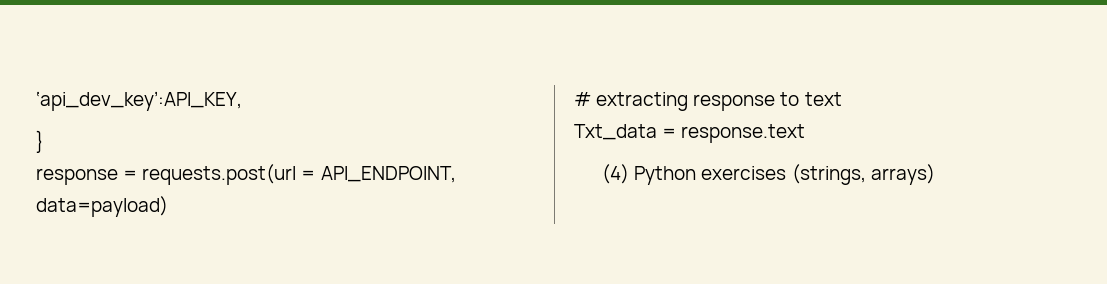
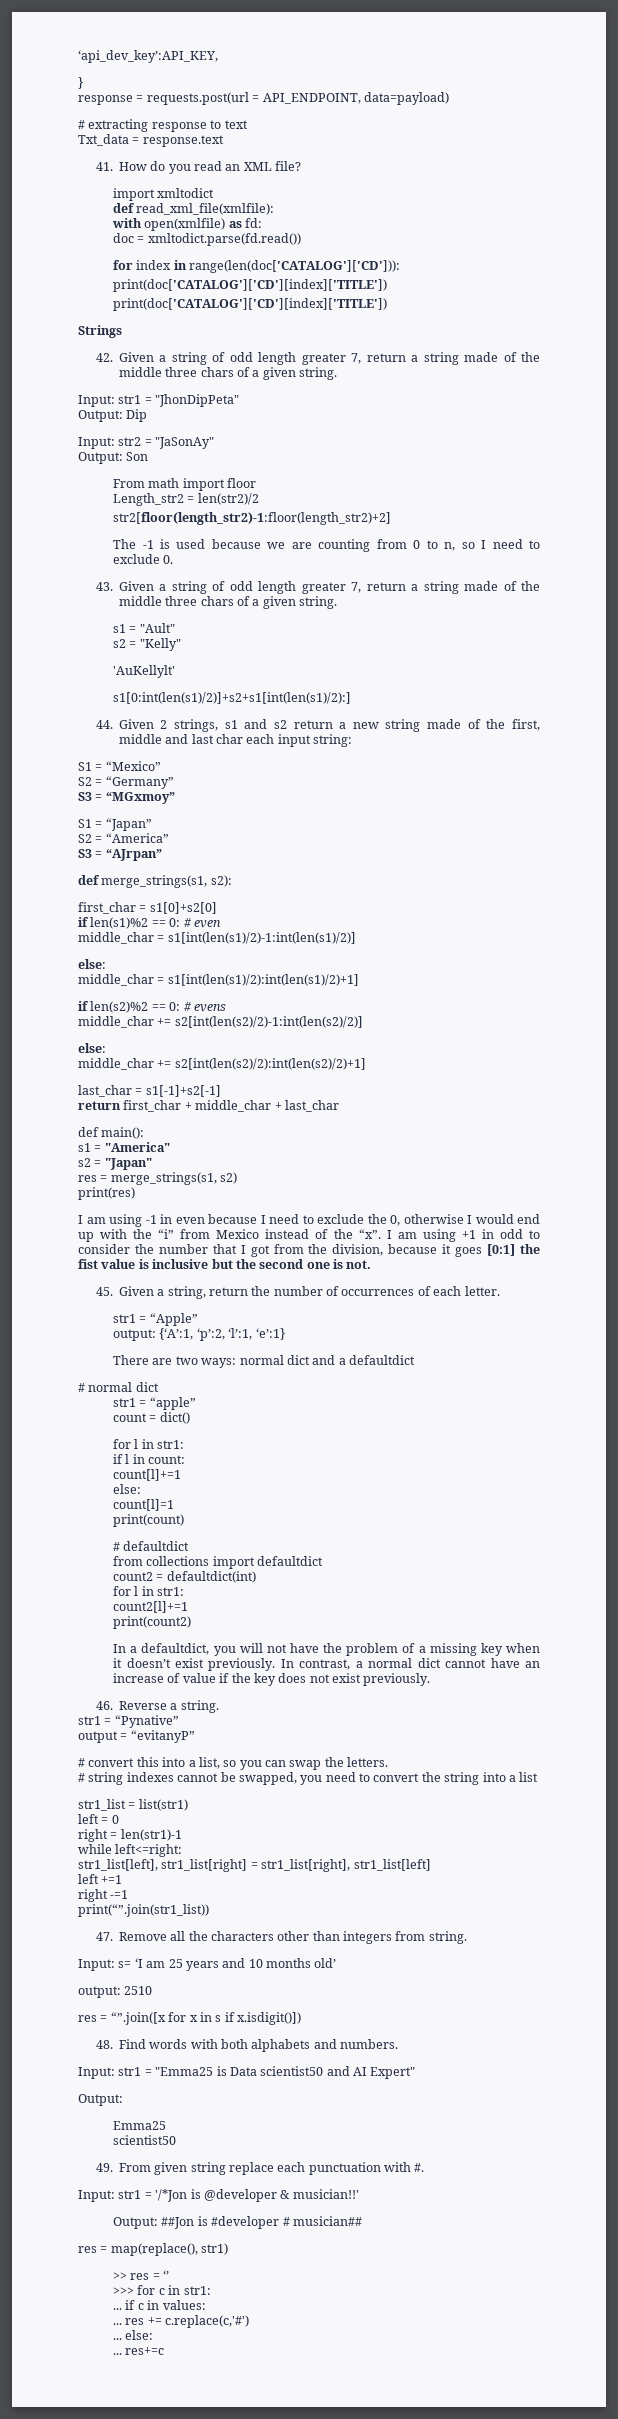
[602,164,935,185] (4) Python exercises (strings, arrays) -> [95,161,302,174] [113,188,215,201] [113,203,275,215] [112,218,263,231] [113,233,301,246] [113,260,401,273] [113,279,388,292] [113,298,388,311] [78,325,122,338] [95,352,540,365] [118,367,338,380] [78,394,240,407] [78,409,148,422] [78,437,215,449] [78,452,149,464] [113,478,257,491] [113,493,259,506] [113,512,392,525] [113,539,540,552] [113,554,174,564] [95,581,540,594] [118,596,338,609] [113,623,175,633] [113,638,181,651] [113,665,176,678] [113,692,352,704] [95,719,540,732] [118,734,353,747] [78,761,161,771] [78,776,174,789] [78,792,175,804] [78,818,152,831] [78,833,169,843] [78,849,162,861] [78,875,232,888] [78,902,217,914] [78,917,221,929] [78,932,356,944] [78,959,106,969] [78,974,359,986] [78,1001,226,1013] [78,1016,363,1028] [78,1043,106,1053] [78,1058,366,1070] [78,1085,221,1097] [78,1100,339,1112] [78,1127,145,1139] [78,1142,170,1152] [78,1158,152,1170] [78,1172,238,1185] [78,1187,135,1200] [78,1214,540,1227] [78,1229,540,1242] [78,1244,540,1257] [78,1259,372,1269] [95,1286,500,1299] [113,1313,198,1326] [113,1328,285,1341] [113,1355,416,1368] [78,1382,159,1392] [113,1397,196,1410] [113,1412,190,1424] [113,1439,185,1449] [113,1454,186,1464] [113,1469,182,1481] [113,1484,142,1494] [113,1499,175,1511] [113,1514,185,1527] [113,1541,190,1551] [113,1556,324,1569] [113,1571,256,1583] [113,1586,185,1596] [113,1601,189,1613] [113,1616,192,1629] [113,1643,540,1656] [113,1658,540,1671] [113,1673,431,1686] [95,1700,219,1713] [78,1715,179,1728] [78,1730,195,1743] [78,1757,389,1770] [78,1772,539,1785] [78,1799,188,1811] [78,1814,119,1824] [78,1829,182,1842] [78,1844,183,1857] [78,1859,431,1872] [78,1874,123,1884] [78,1889,129,1902] [78,1904,209,1917] [95,1931,467,1944] [78,1958,337,1971] [78,1986,153,1998] [78,2012,301,2025] [95,2039,399,2052] [78,2066,416,2079] [78,2094,123,2106] [113,2121,167,2130] [113,2135,177,2145] [95,2162,425,2175] [78,2189,359,2202] [113,2216,362,2229] [78,2243,229,2256] [113,2270,170,2280] [113,2285,211,2295] [113,2300,206,2310] [113,2315,250,2328] [113,2330,154,2340] [113,2347,165,2355] 41. How do you read an XML file? // import xmltodict // def read_xml_file(xmlfile): // with open(xmlfile) as fd: // doc = xmltodict.parse(fd.read()) // for index in range(len(doc['CATALOG']['CD'])): // print(doc['CATALOG']['CD'][index]['TITLE']) // print(doc['CATALOG']['CD'][index]['TITLE']) // Strings // 42. Given a string of odd length greater 7, return a string made of the middle three chars of a given string. // Input: str1 = "JhonDipPeta" // Output: Dip // Input: str2 = "JaSonAy" // Output: Son // From math import floor // Length_str2 = len(str2)/2 // str2[floor(length_str2)-1:floor(length_str2)+2] // The -1 is used because we are counting from 0 to n, so I need to exclude 0. // 43. Given a string of odd length greater 7, return a string made of the middle three chars of a given string. // s1 = "Ault" // s2 = "Kelly" // 'AuKellylt' // s1[0:int(len(s1)/2)]+s2+s1[int(len(s1)/2):] // 44. Given 2 strings, s1 and s2 return a new string made of the first, middle and last char each input string: // S1 = “Mexico” // S2 = “Germany” // S3 = “MGxmoy” // S1 = “Japan” // S2 = “America” // S3 = “AJrpan” // def merge_strings(s1, s2): // first_char = s1[0]+s2[0] // if len(s1)%2 == 0: # even // middle_char = s1[int(len(s1)/2)-1:int(len(s1)/2)] // else: // middle_char = s1[int(len(s1)/2):int(len(s1)/2)+1] // if len(s2)%2 == 0: # evens // middle_char += s2[int(len(s2)/2)-1:int(len(s2)/2)] // else: // middle_char += s2[int(len(s2)/2):int(len(s2)/2)+1] // last_char = s1[-1]+s2[-1] // return first_char + middle_char + last_char // def main(): // s1 = "America" // s2 = "Japan" // res = merge_strings(s1, s2) // print(res) // I am using -1 in even because I need to exclude the 0, otherwise I would end up with the “i” from Mexico instead of the “x”. I am using +1 in odd to consider the number that I got from the division, because it goes [0:1] the fist value is inclusive but the second one is not. // 45. Given a string, return the number of occurrences of each letter. // str1 = “Apple” // output: {‘A’:1, ‘p’:2, ‘l’:1, ‘e’:1} // There are two ways: normal dict and a defaultdict // # normal dict // str1 = “apple” // count = dict() // for l in str1: // if l in count: // count[l]+=1 // else: // count[l]=1 // print(count) // # defaultdict // from collections import defaultdict // count2 = defaultdict(int) // for l in str1: // count2[l]+=1 // print(count2) // In a defaultdict, you will not have the problem of a missing key when it doesn’t exist previously. In contrast, a normal dict cannot have an increase of value if the key does not exist previously. // 46. Reverse a string. // str1 = “Pynative” // output = “evitanyP” // # convert this into a list, so you can swap the letters. // # string indexes cannot be swapped, you need to convert the string into a list // str1_list = list(str1) // left = 0 // right = len(str1)-1 // while left<=right: // str1_list[left], str1_list[right] = str1_list[right], str1_list[left] // left +=1 // right -=1 // print(“”.join(str1_list)) // 47. Remove all the characters other than integers from string. // Input: s= ‘I am 25 years and 10 months old’ // output: 2510 // res = “”.join([x for x in s if x.isdigit()]) // 48. Find words with both alphabets and numbers. // Input: str1 = "Emma25 is Data scientist50 and AI Expert" // Output: // Emma25 // scientist50 // 49. From given string replace each punctuation with #. // Input: str1 = '/*Jon is @developer & musician!!' // Output: ##Jon is #developer # musician## // res = map(replace(), str1) // >> res = ‘’ // >>> for c in str1: // ... if c in values: // ... res += c.replace(c,'#') // ... else: // ... res+=c

